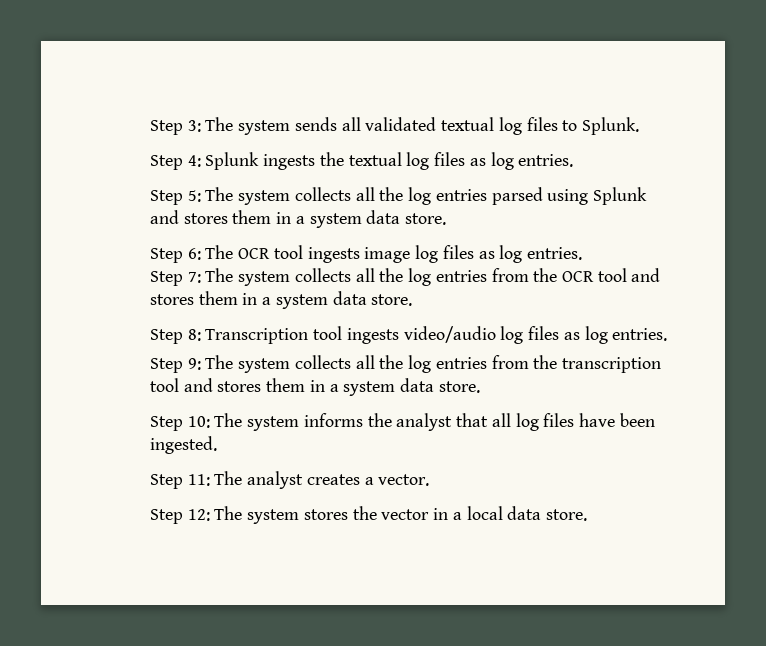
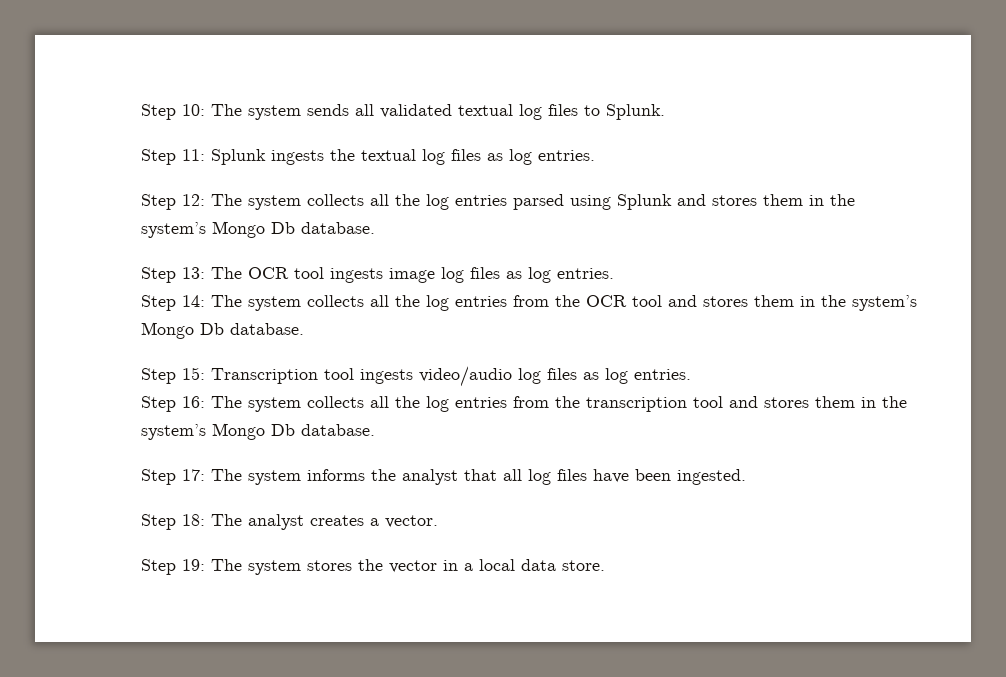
[150,120,201,135] Step 3: -> [140,104,205,120] Step 10:
[187,155,201,167] 4: -> [181,149,205,161] 11:
[187,190,201,202] 5: -> [181,194,205,206] 12:
[295,210,447,228] [150,248,201,263] a system data store. // Step 6: -> [829,194,855,206] [140,221,375,238] [140,267,205,283] the system’s Mongo Db database. // Step 13:
[187,272,201,283] 7: -> [181,295,205,307] 14:
[262,291,413,309] [150,329,201,344] a system data store. // Step 8: -> [820,295,917,311] [140,322,304,339] [140,367,205,384] the system’s Mongo Db database. // Step 15:
[187,358,201,370] 9: -> [181,396,205,408] 16:
[329,378,480,396] [150,416,210,431] a system data store. // Step 10: -> [881,396,907,408] [140,423,375,440] [140,469,205,485] the system’s Mongo Db database. // Step 17:
[187,474,210,486] 11: -> [181,514,205,526] 18:
[187,509,210,521] 12: -> [181,559,205,571] 19:

